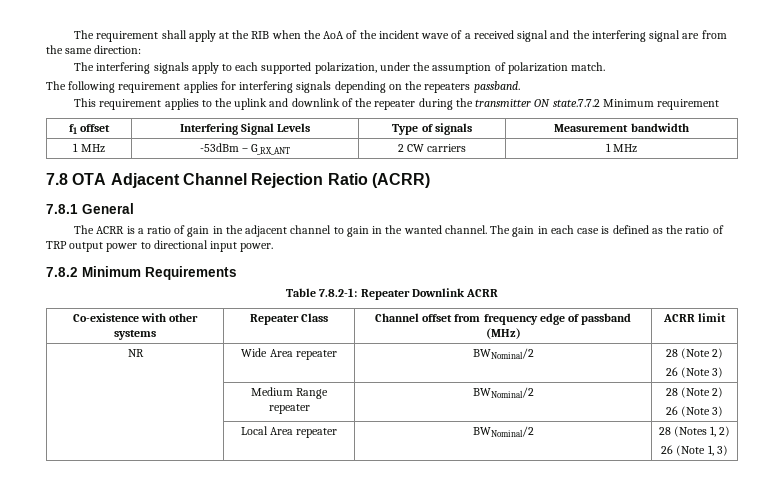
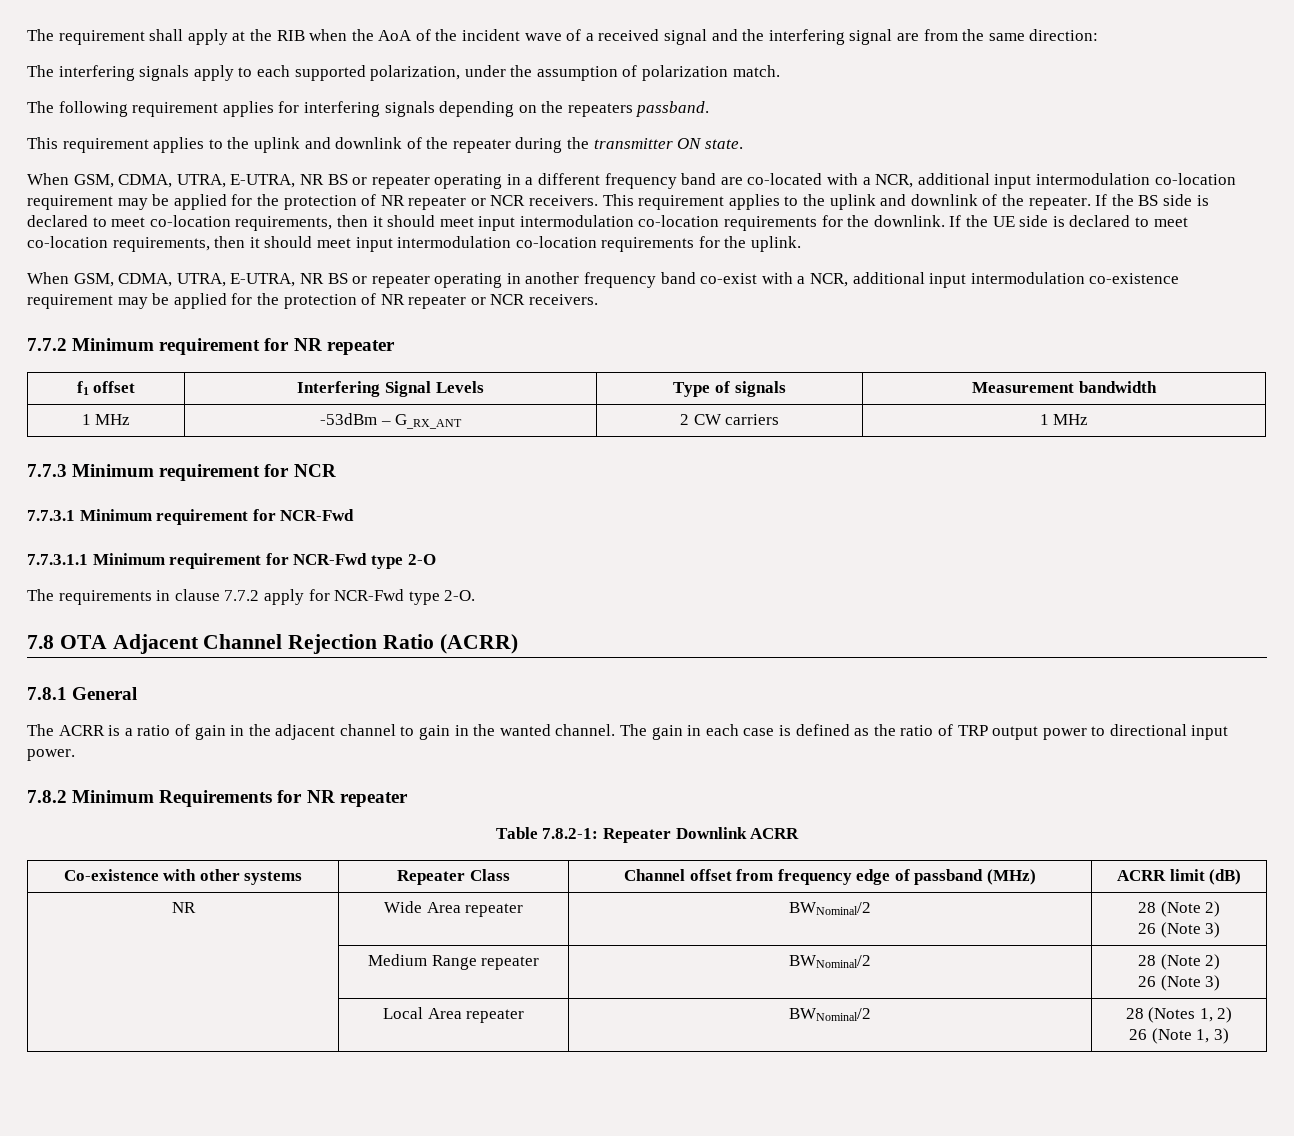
[552,99,720,110] state.7.7.2 Minimum requirement -> [704,139,743,149] [27,173,1236,189] [27,194,1209,210] [27,215,1188,231] [27,236,802,252] [27,272,1180,288] [27,293,599,309] [27,338,395,355] state. // When GSM, CDMA, UTRA, E-UTRA, NR BS or repeater operating in a different frequency band are co-located with a NCR, additional input intermodulation co-location requirement may be applied for the protection of NR repeater or NCR receivers. This requirement applies to the uplink and downlink of the repeater. If the BS side is declared to meet co-location requirements, then it should meet input intermodulation co-location requirements for the downlink. If the UE side is declared to meet co-location requirements, then it should meet input intermodulation co-location requirements for the uplink. // When GSM, CDMA, UTRA, E-UTRA, NR BS or repeater operating in another frequency band co-exist with a NCR, additional input intermodulation co-existence requirement may be applied for the protection of NR repeater or NCR receivers. // 7.7.2 Minimum requirement for NR repeater
(638, 148) none -> [27,464,336,481] [27,509,355,525] [27,553,436,569] [27,589,476,605] // 7.7.3 Minimum requirement for NCR // 7.7.3.1 Minimum requirement for NCR-Fwd // 7.7.3.1.1 Minimum requirement for NCR-Fwd type 2-O // The requirements in clause 7.7.2 apply for NCR-Fwd type 2-O.
(237, 273) none -> [277,790,408,807] for NR repeater
(727, 317) none -> [1209,869,1242,885] (dB)

